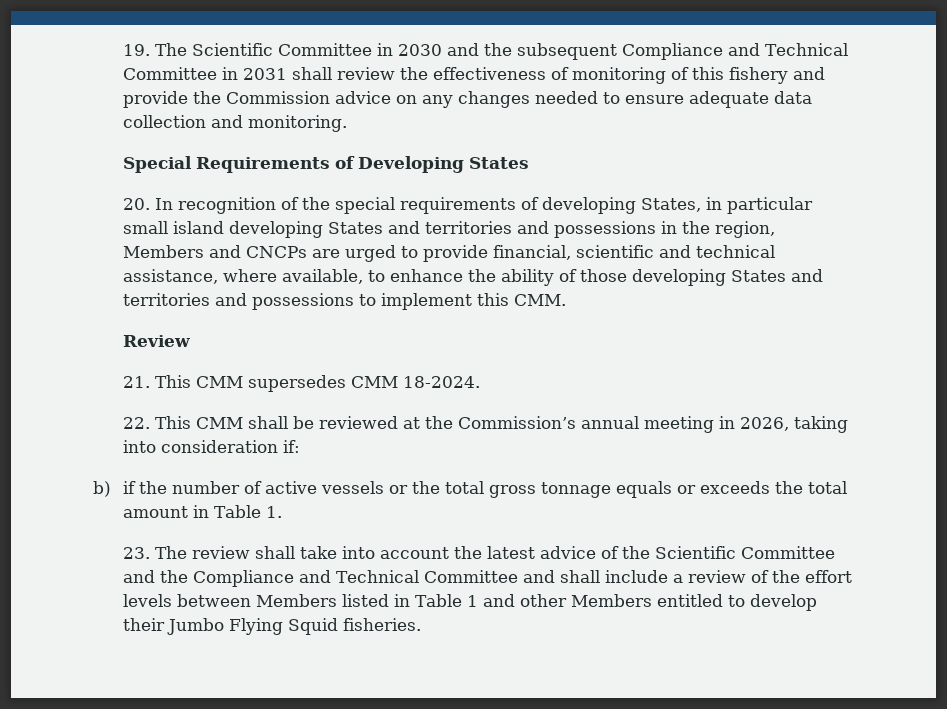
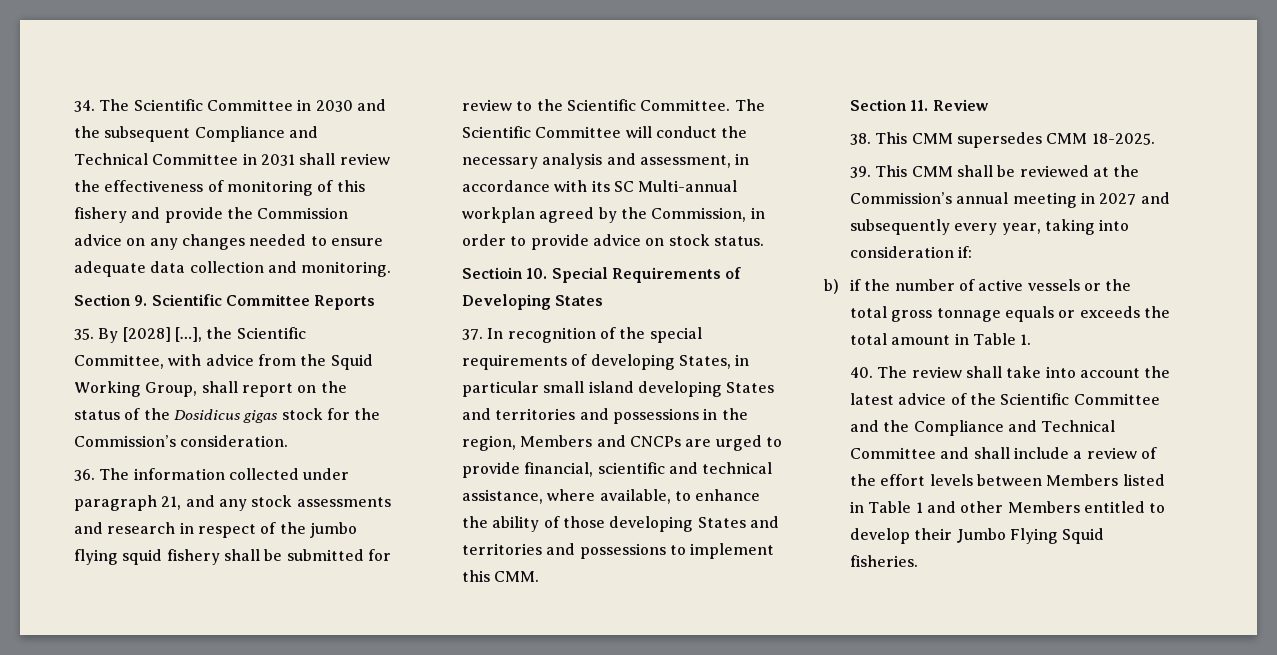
[123,44,151,56] 19. -> [74,100,96,112] 34.
(348, 123) none -> [74,294,376,310] [74,327,306,343] [74,354,373,370] [74,381,347,397] [74,408,381,423] [74,435,289,447] [74,468,350,481] [74,495,391,511] [74,522,357,538] [74,549,391,565] [462,99,765,111] [462,126,748,138] [462,153,750,169] [462,180,738,192] [462,207,765,223] [462,234,764,250] [462,267,548,279] Section 9. Scientific Committee Reports // 35. By [2028] […], the Scientific Committee, with advice from the Squid Working Group, shall report on the status of the Dosidicus gigas stock for the Commission’s consideration. // 36. The information collected under paragraph 21, and any stock assessments and research in respect of the jumbo flying squid fishery shall be submitted for review to the Scientific Committee. The Scientific Committee will conduct the necessary analysis and assessment, in accordance with its SC Multi-annual workplan agreed by the Commission, in order to provide advice on stock status. // Sectioin 10.
[123,198,151,210] 20. -> [462,329,484,340] 37.
(567, 300) none -> [850,99,929,111] Section 11.
[123,376,151,388] 21. -> [850,133,872,145] 38.
[403,376,481,388] [123,417,151,429] 18-2024. // 22. -> [1091,133,1155,145] [850,166,872,178] 18-2025. // 39.
[740,417,790,431] 2026, -> [1099,192,1170,205] [850,219,1041,235] 2027 and subsequently every year,
[123,547,151,559] 23. -> [850,367,874,378] 40.

